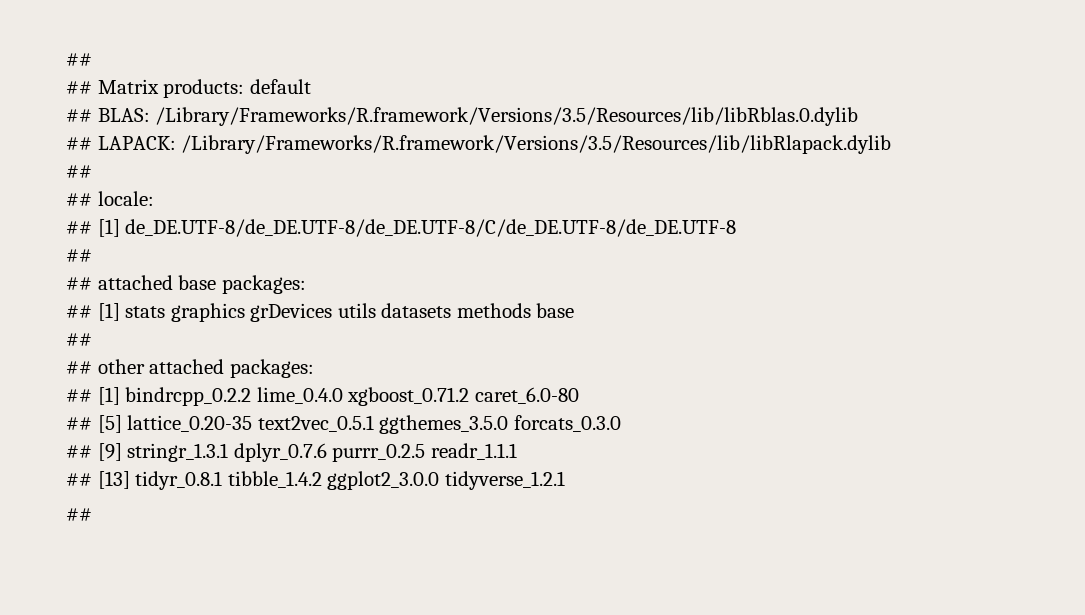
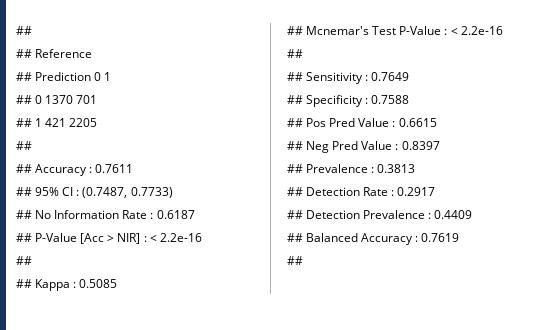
[66,53,92,66] [66,79,311,98] [66,107,859,126] [66,135,892,154] [66,165,92,178] [66,191,154,206] [66,219,737,237] [66,249,92,262] [66,275,306,294] [66,303,575,322] [66,333,92,346] [66,359,314,378] [66,387,579,406] [66,415,621,434] [66,443,517,462] [66,471,565,490] ## // ## Matrix products: default // ## BLAS: /Library/Frameworks/R.framework/Versions/3.5/Resources/lib/libRblas.0.dylib // ## LAPACK: /Library/Frameworks/R.framework/Versions/3.5/Resources/lib/libRlapack.dylib // ## // ## locale: // ## [1] de_DE.UTF-8/de_DE.UTF-8/de_DE.UTF-8/C/de_DE.UTF-8/de_DE.UTF-8 // ## // ## attached base packages: // ## [1] stats graphics grDevices utils datasets methods base // ## // ## other attached packages: // ## [1] bindrcpp_0.2.2 lime_0.4.0 xgboost_0.71.2 caret_6.0-80 // ## [5] lattice_0.20-35 text2vec_0.5.1 ggthemes_3.5.0 forcats_0.3.0 // ## [9] stringr_1.3.1 dplyr_0.7.6 purrr_0.2.5 readr_1.1.1 // ## [13] tidyr_0.8.1 tibble_1.4.2 ggplot2_3.0.0 tidyverse_1.2.1 -> [16,26,32,35] [16,49,93,58] [16,72,112,81] [16,95,98,104] [16,118,98,127] [16,141,32,150] [16,164,134,176] [16,187,173,198] [16,210,195,219] [16,233,202,244] [16,256,32,265] [16,279,118,291] [287,26,503,35] [287,49,303,58] [287,72,410,84] [287,95,410,107] [287,118,437,127] [287,141,440,153] [287,164,416,173] [287,187,436,196] [287,210,473,219] [287,233,460,245] ## // ## Reference // ## Prediction 0 1 // ## 0 1370 701 // ## 1 421 2205 // ## // ## Accuracy : 0.7611 // ## 95% CI : (0.7487, 0.7733) // ## No Information Rate : 0.6187 // ## P-Value [Acc > NIR] : < 2.2e-16 // ## // ## Kappa : 0.5085 // ## Mcnemar's Test P-Value : < 2.2e-16 // ## // ## Sensitivity : 0.7649 // ## Specificity : 0.7588 // ## Pos Pred Value : 0.6615 // ## Neg Pred Value : 0.8397 // ## Prevalence : 0.3813 // ## Detection Rate : 0.2917 // ## Detection Prevalence : 0.4409 // ## Balanced Accuracy : 0.7619

